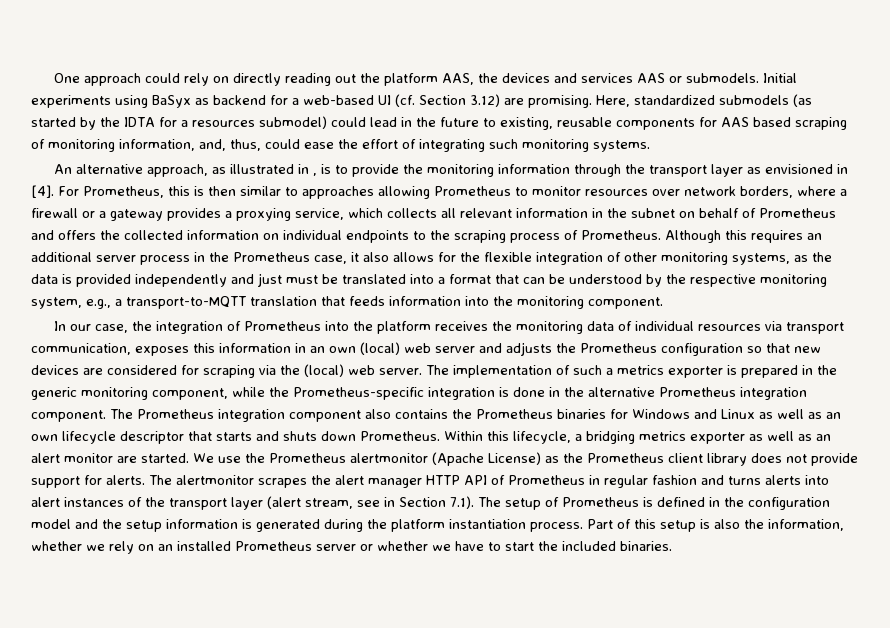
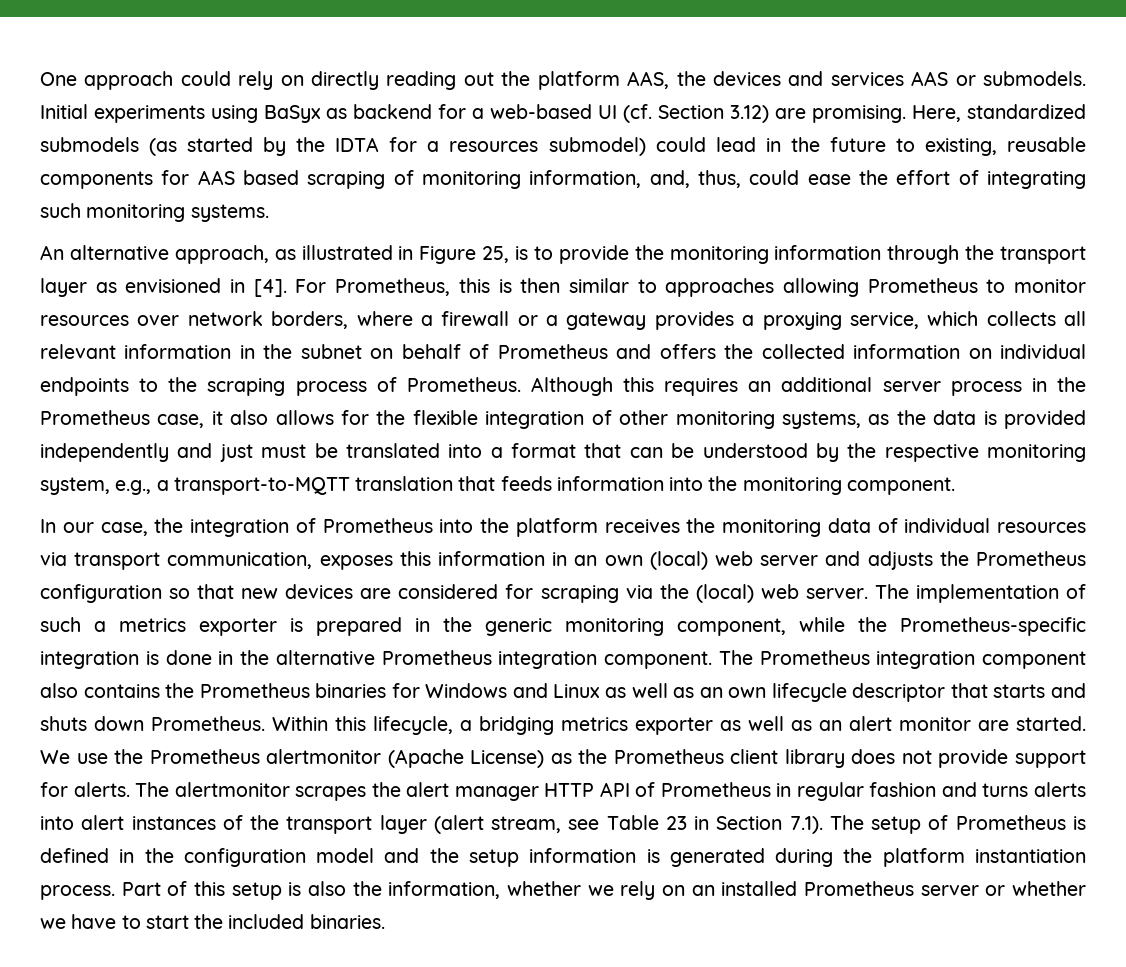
[313,173,318,176] , -> [419,246,510,264] Figure 25,
(380, 503) none -> [606,815,687,830] Table 23

